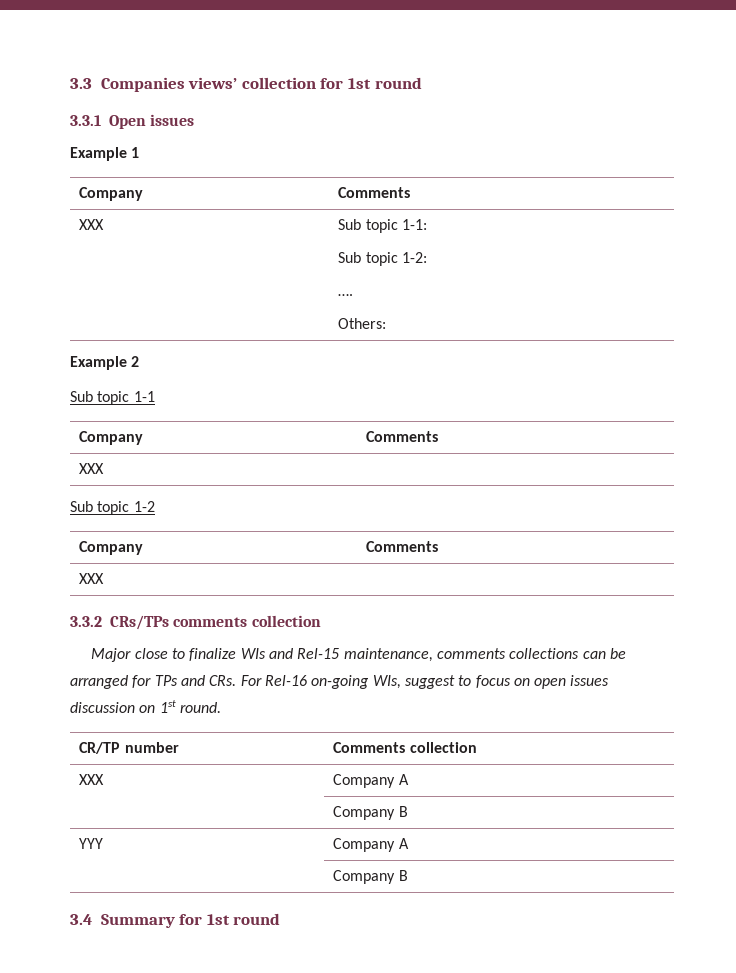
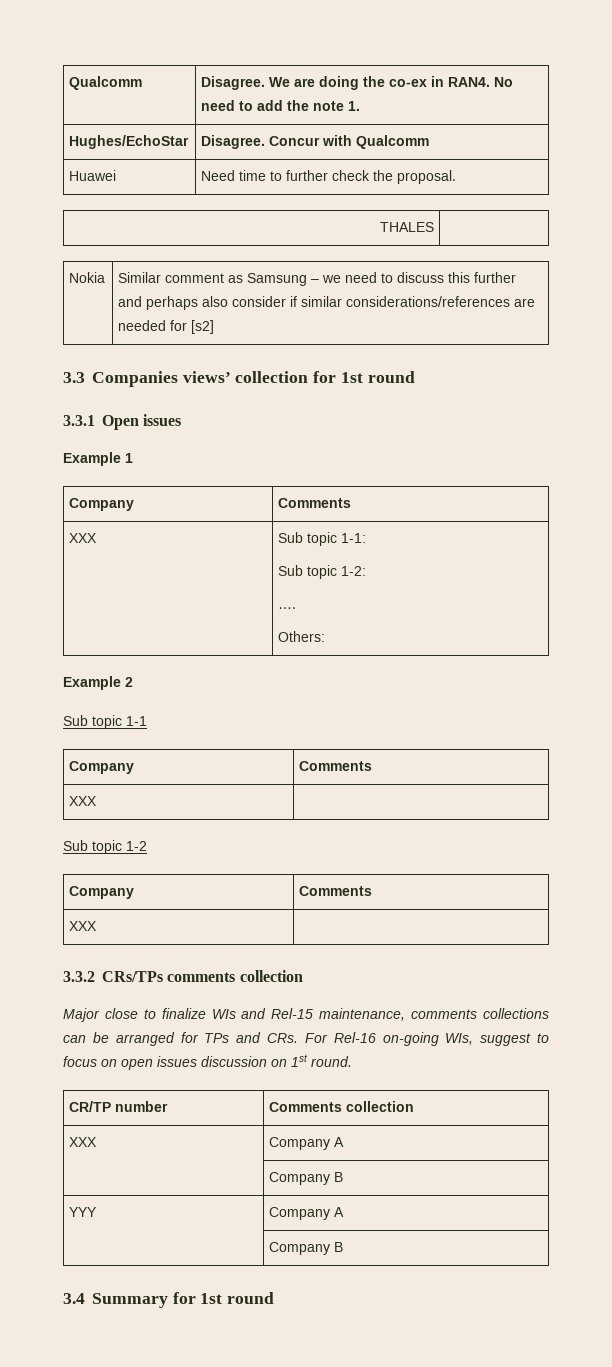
(70, 83) none -> [69,76,143,90] [201,76,514,90] [201,100,361,111] [69,135,190,149] [201,135,430,149] [69,170,117,181] [201,170,457,184] [379,222,434,232] [69,272,106,283] [118,272,517,286] [118,296,536,310] [118,320,215,334] Qualcomm | Disagree. We are doing the co-ex in RAN4. No need to add the note 1. // Hughes/EchoStar | Disagree. Concur with Qualcomm // Huawei | Need time to further check the proposal. // THALES | // Nokia | Similar comment as Samsung – we need to discuss this further and perhaps also consider if similar considerations/references are needed for [s2] //

